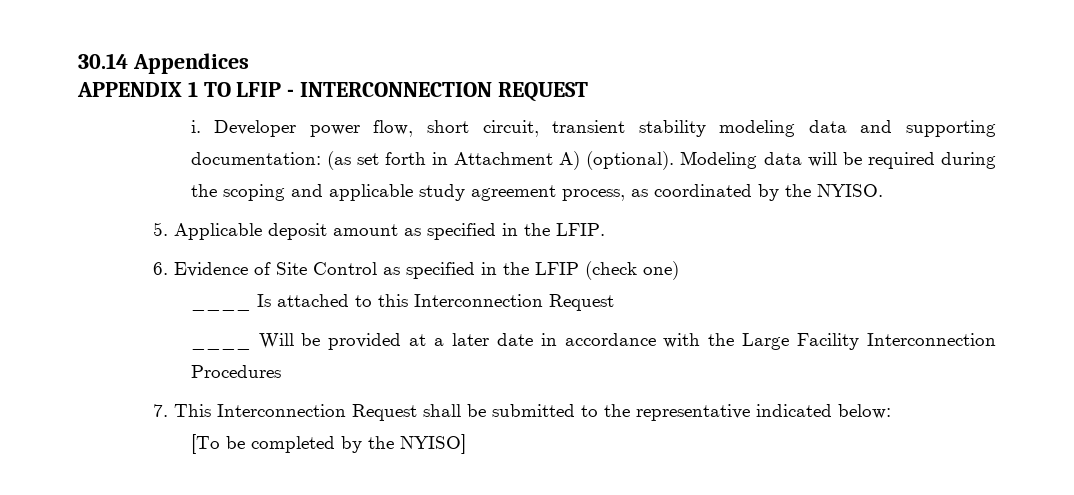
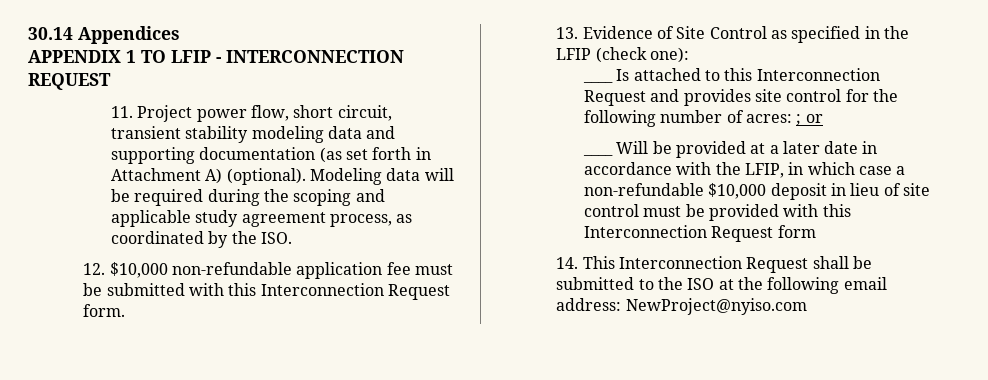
[190,120,297,137] i. Developer -> [110,105,193,122] 11. Project
[190,152,321,165] documentation: -> [199,147,316,160] documentation
[816,184,883,197] [153,222,606,240] [153,262,169,275] NYISO. // 5. Applicable deposit amount as specified in the LFIP. // 6. -> [260,232,292,244] [83,262,453,279] [83,283,450,300] [83,304,126,317] [556,27,579,39] ISO. // 12. $10,000 non-refundable application fee must be submitted with this Interconnection Request form. // 13.
[643,261,680,280] one) -> [649,47,689,63] one):
(614, 302) none -> [650,89,898,106] [583,110,823,127] and provides site control for the following number of acres: ; or
[742,333,997,350] [190,365,281,378] [153,404,169,417] Large Facility Interconnection Procedures // 7. -> [744,162,906,178] [583,183,930,200] [583,204,851,221] [583,225,816,242] [556,257,579,269] LFIP, in which case a non-refundable $10,000 deposit in lieu of site control must be provided with this Interconnection Request form // 14.
[636,404,892,421] [190,434,466,454] representative indicated below: // [To be completed by the NYISO] -> [687,277,887,294] [556,298,807,315] ISO at the following email address: NewProject@nyiso.com

